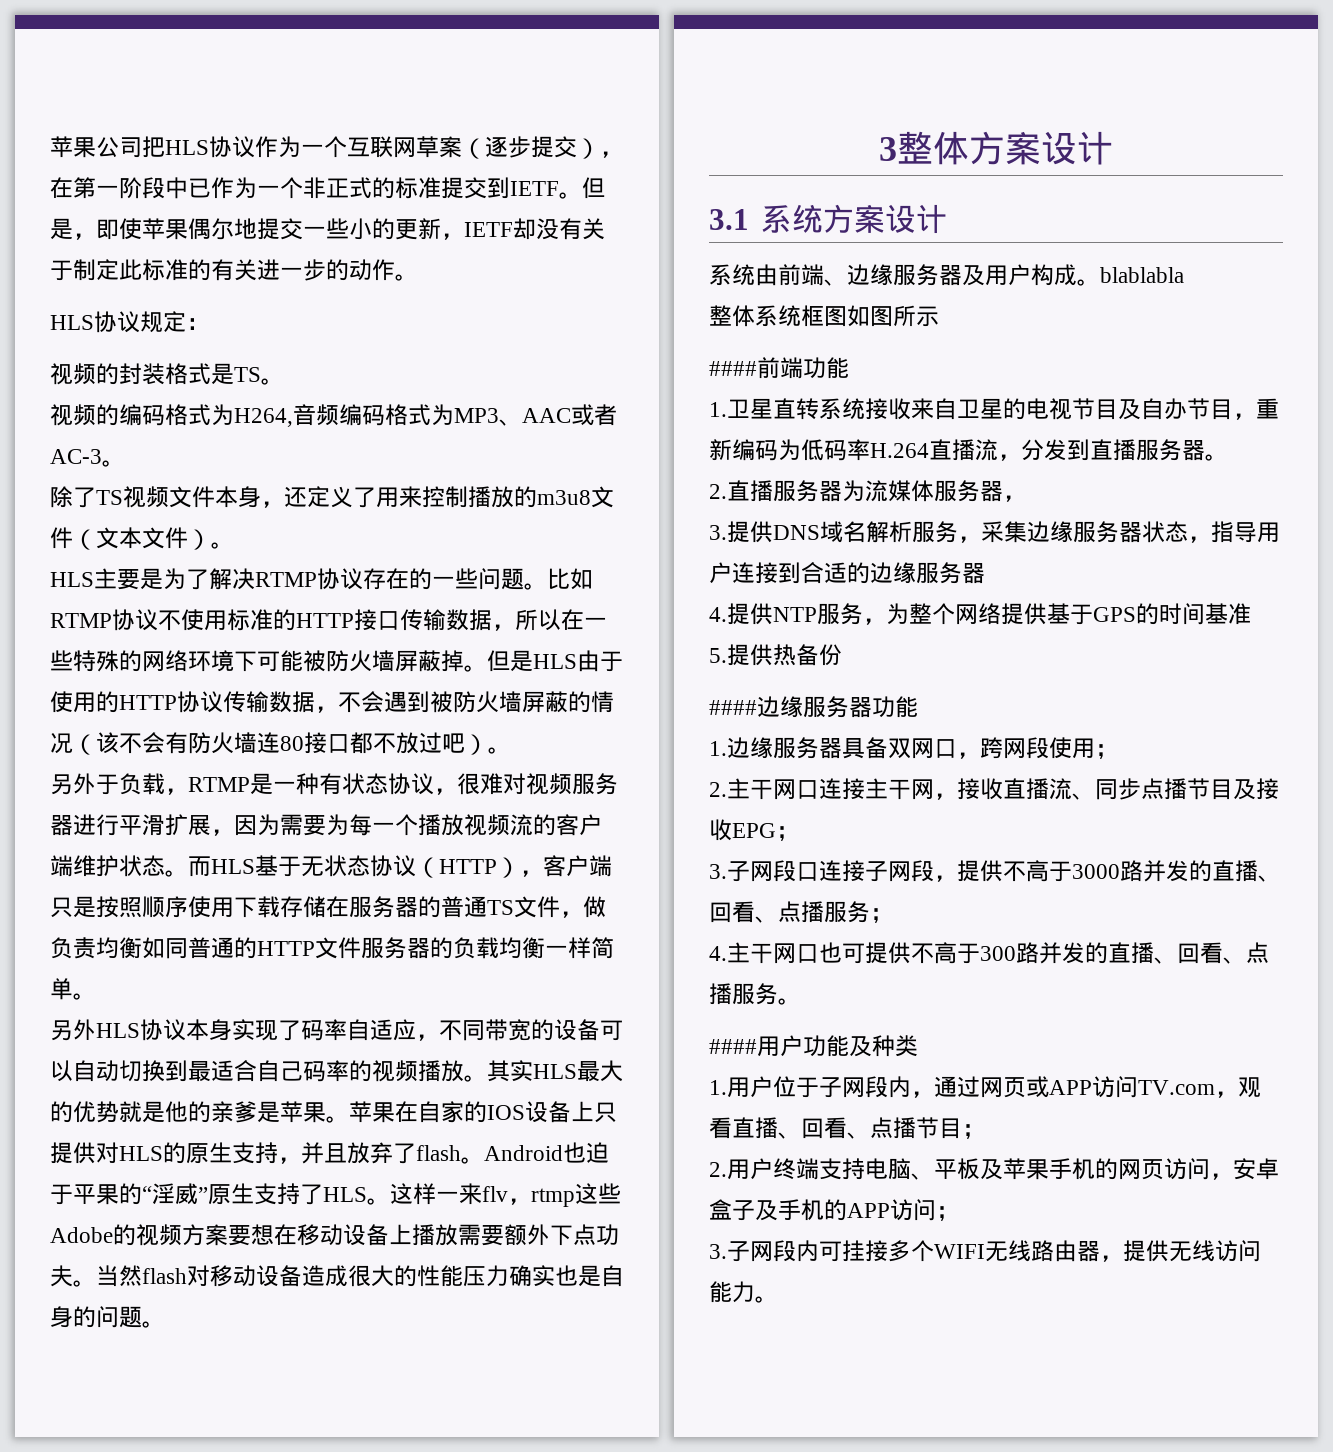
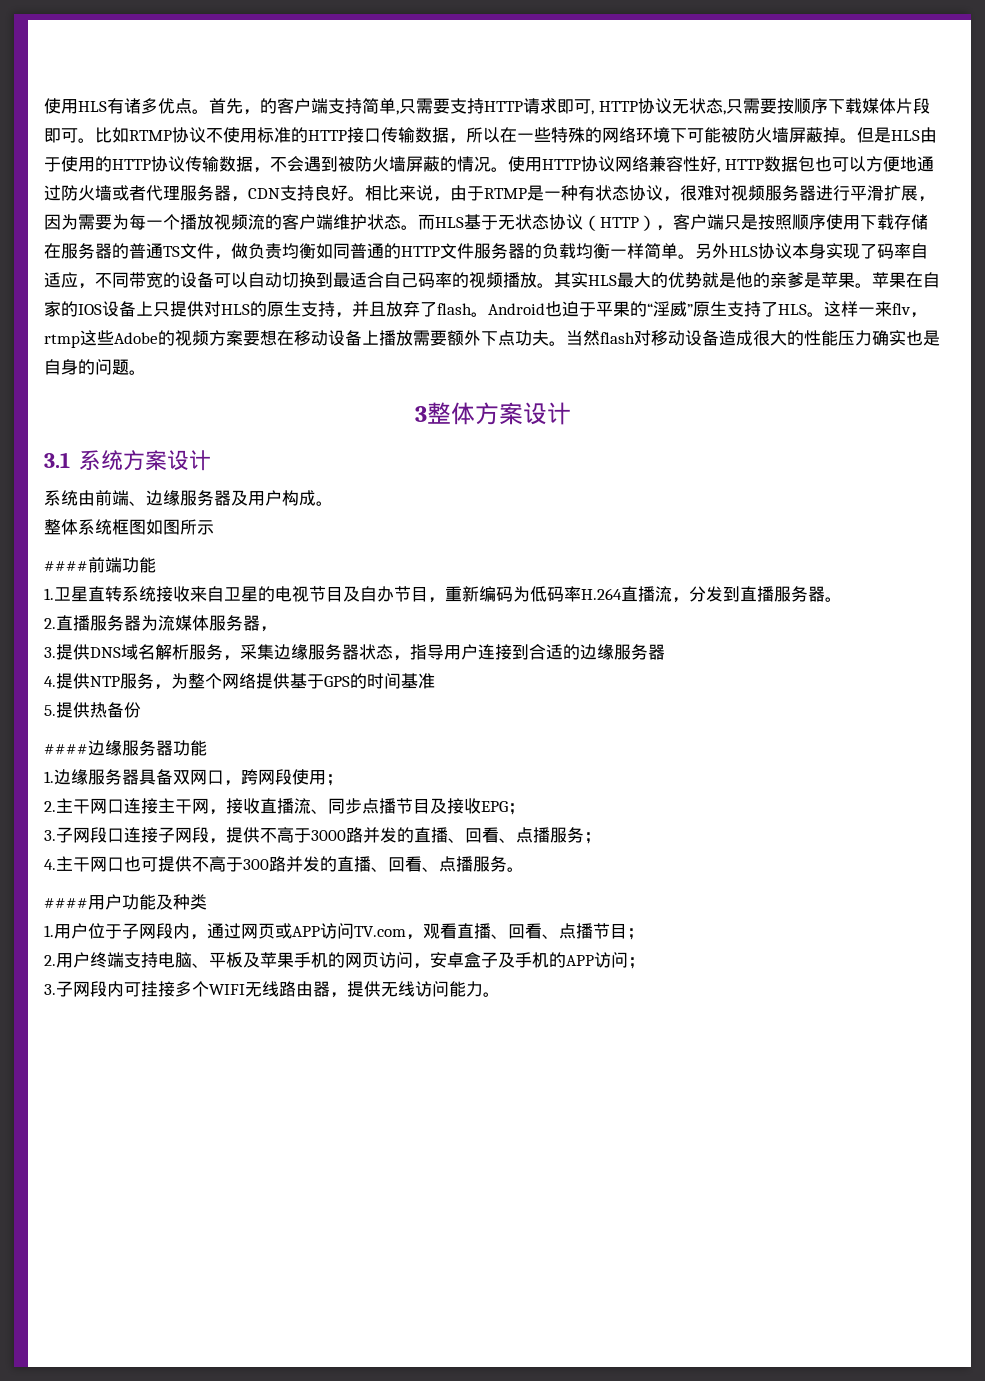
[50,136,623,159] [50,177,605,199] [50,218,605,240] [50,259,418,281] [50,311,209,333] [50,363,284,385] [50,404,617,427] [50,449,125,467] [50,486,614,508] [50,527,234,550] [50,568,524,590] 苹果公司把HLS协议作为一个互联网草案（逐步提交），在第一阶段中已作为一个非正式的标准提交到IETF。但是，即使苹果偶尔地提交一些小的更新，IETF却没有关于制定此标准的有关进一步的动作。 // HLS协议规定： // 视频的封装格式是TS。 // 视频的编码格式为H264,音频编码格式为MP3、AAC或者AC-3。 // 除了TS视频文件本身，还定义了用来控制播放的m3u8文件（文本文件）。 // HLS主要是为了解决RTMP协议存在的一些问题 -> [44,98,930,115] [44,128,78,143] 使用HLS有诸多优点。首先，的客户端支持简单,只需要支持HTTP请求即可, HTTP协议无状态,只需要按顺序下载媒体片段即可
[73,732,511,755] [50,773,188,795] （该不会有防火墙连80接口都不放过吧）。 // 另外于负载， -> [491,156,934,173] [44,185,484,202] 。使用HTTP协议网络兼容性好, HTTP数据包也可以方便地通过防火墙或者代理服务器，CDN支持良好。相比来说，由于
(96, 996) // -> (695, 256) none
[1100,267,1184,283] blablabla -> (333, 503) none

